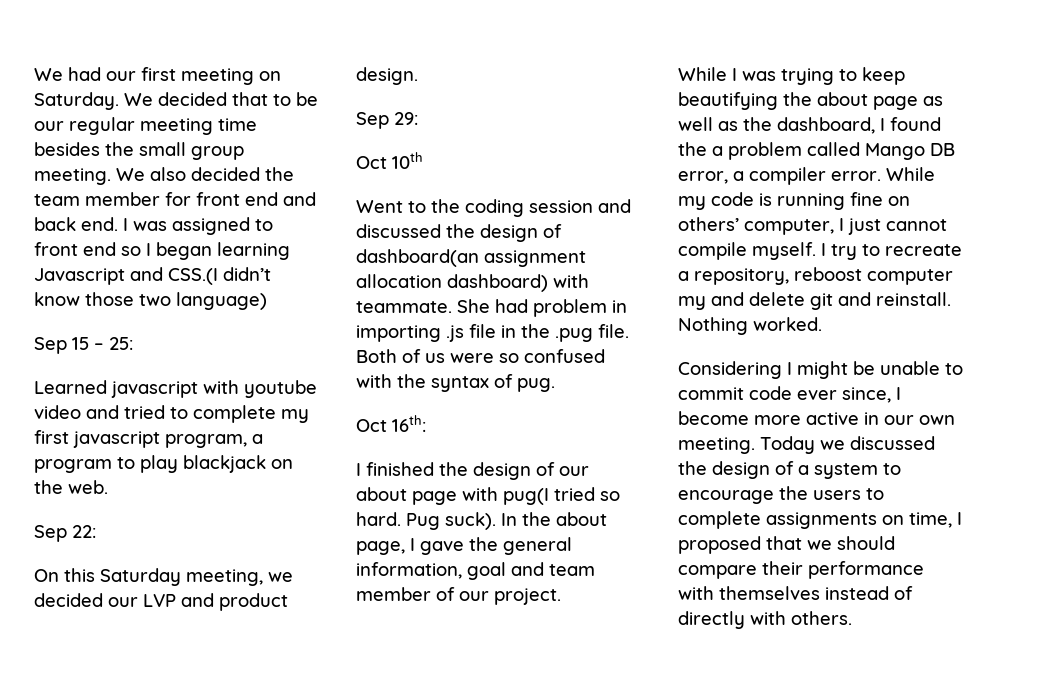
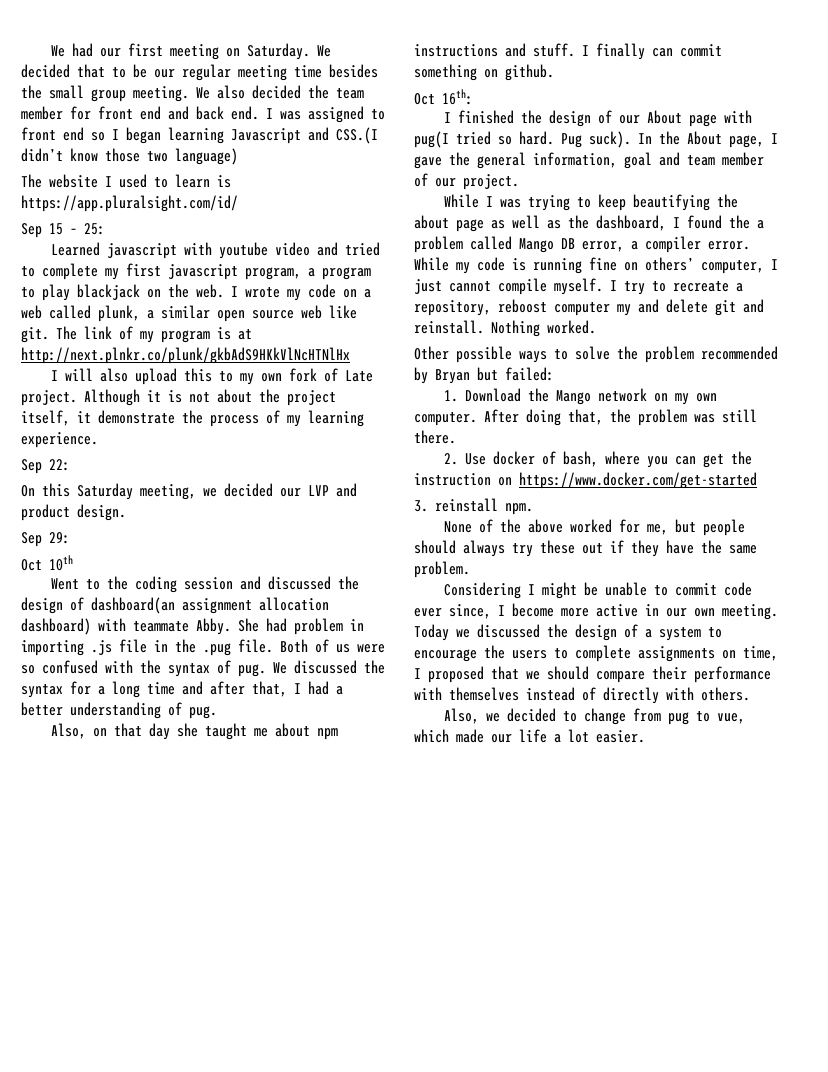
(267, 301) none -> [21,174,231,188] [21,195,238,212] // The website I used to learn is https://app.pluralsight.com/id/
(108, 487) none -> [231,284,371,301] [21,305,357,322] [21,326,252,343] [21,347,350,364] [51,368,374,385] [21,389,336,406] [21,410,364,427] [21,432,98,448] I wrote my code on a web called plunk, a similar open source web like git. The link of my program is at http://next.plnkr.co/plunk/gkbAdS9HKkVlNcHTNlHx // I will also upload this to my own fork of Late project. Although it is not about the project itself, it demonstrate the process of my learning experience.
[356,301,452,313] teammate. -> [133,618,231,635] teammate Abby.
(555, 385) none -> [273,660,385,674] [21,681,343,698] [21,702,217,719] [51,723,339,740] [414,43,722,60] [414,64,554,81] We discussed the syntax for a long time and after that, I had a better understanding of pug. // Also, on that day she taught me about npm instructions and stuff. I finally can commit something on github.
[356,487,407,501] about -> [647,110,683,124] About
[556,512,607,526] about -> [687,131,722,145] About
(822, 324) none -> [414,346,778,363] [414,367,554,384] [444,388,718,405] [414,409,757,426] [414,430,456,444] [444,451,753,468] [414,472,757,489] [414,498,533,515] [444,519,746,536] [414,540,757,557] [414,561,470,578] // Other possible ways to solve the problem recommended by Bryan but failed: // 1. Download the Mango network on my own computer. After doing that, the problem was still there. // 2. Use docker of bash, where you can get the instruction on https://www.docker.com/get-started // 3. reinstall npm. // None of the above worked for me, but people should always try these out if they have the same problem.
(852, 618) none -> [444,708,746,725] [414,729,645,743] // Also, we decided to change from pug to vue, which made our life a lot easier.

